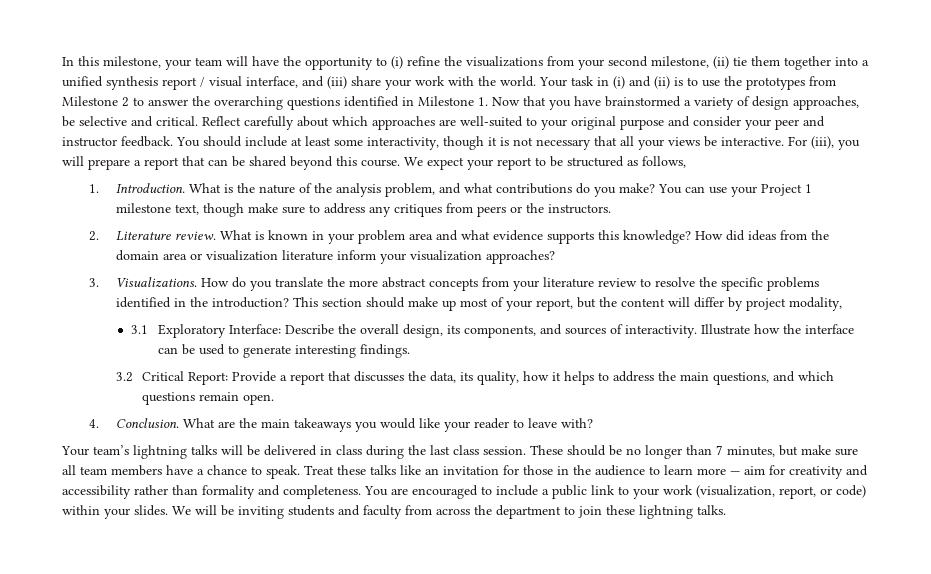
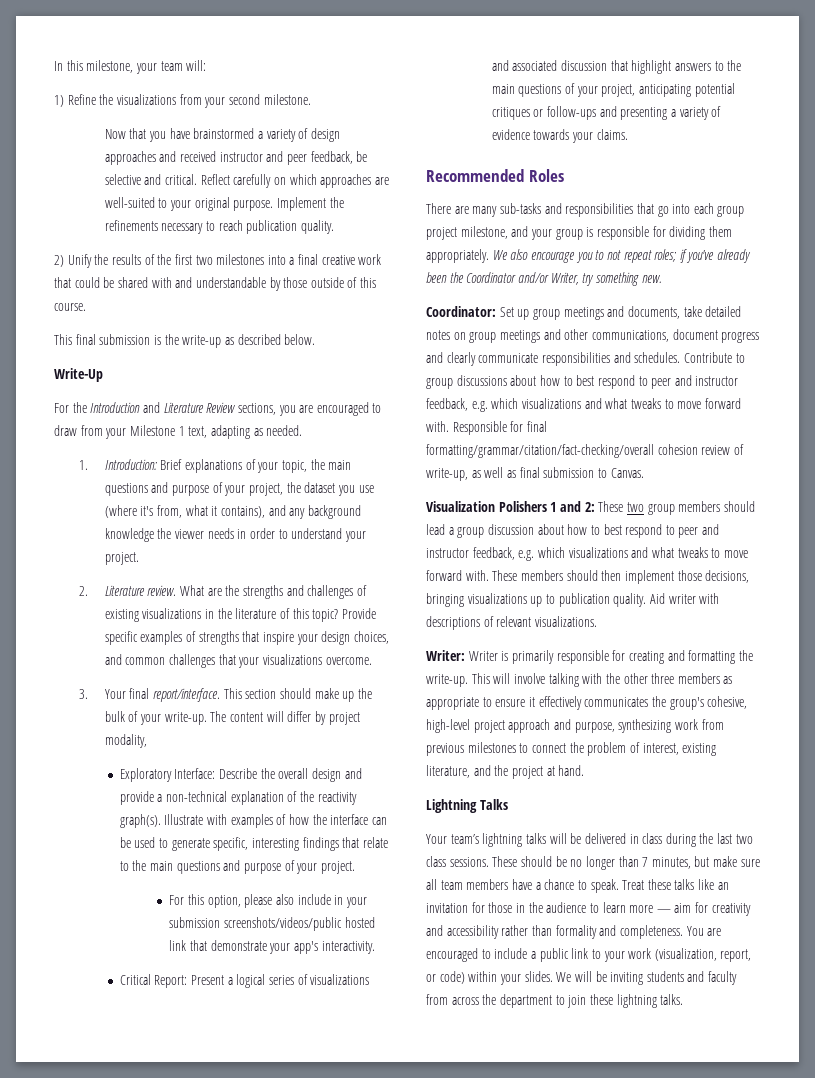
[226,56,440,70] will have the opportunity to (i) refine -> [186,60,207,71] [54,94,96,107] will: // 1) Refine
[651,56,869,70] [62,76,836,90] [62,96,488,110] milestone, (ii) tie them together into a unified synthesis report / visual interface, and (iii) share your work with the world. Your task in (i) and (ii) is to use the prototypes from Milestone 2 to answer the overarching questions identified in Milestone 1. -> [263,94,311,105] milestone. //
[793,96,859,110] approaches, -> [104,151,353,165] approaches and received instructor and peer feedback,
[297,116,329,127] about -> [274,177,287,185] on
[620,116,825,130] [62,136,860,150] [62,156,686,170] [88,183,812,197] [115,203,611,217] [88,230,829,244] [115,250,555,264] [88,277,819,291] [115,297,289,308] purpose and consider your peer and instructor feedback. You should include at least some interactivity, though it is not necessary that all your views be interactive. For (iii), you will prepare a report that can be shared beyond this course. We expect your report to be structured as follows, // 1. Introduction. What is the nature of the analysis problem, and what contributions do you make? You can use your Project 1 milestone text, though make sure to address any critiques from peers or the instructors. // 2. Literature review. What is known in your problem area and what evidence supports this knowledge? How did ideas from the domain area or visualization literature inform your visualization approaches? // 3. Visualizations. How do you translate the more abstract concepts from your literature review to resolve the specific problems identified in the introduction? -> [233,197,344,211] [104,220,335,234] [54,254,382,268] [54,277,377,291] [54,303,86,311] [54,334,316,348] [54,368,103,382] [54,402,382,416] [54,425,303,439] [79,459,352,473] [104,482,374,496] [104,505,361,519] [104,528,366,542] [104,552,139,565] [79,585,367,599] [104,608,376,622] [104,631,389,645] [104,654,372,668] [79,688,221,702] purpose. Implement the refinements necessary to reach publication quality. // 2) Unify the results of the first two milestones into a final creative work that could be shared with and understandable by those outside of this course. // This final submission is the write-up as described below. // Write-Up // For the Introduction and Literature Review sections, you are encouraged to draw from your Milestone 1 text, adapting as needed. // 1. Introduction: Brief explanations of your topic, the main questions and purpose of your project, the dataset you use (where it's from, what it contains), and any background knowledge the viewer needs in order to understand your project. // 2. Literature review. What are the strengths and challenges of existing visualizations in the literature of this topic? Provide specific examples of strengths that inspire your design choices, and common challenges that your visualizations overcome. // 3. Your final report/interface.
[459,297,617,311] most of your report, but the -> [357,688,372,699] [104,711,227,725] the bulk of your write-up. The
[131,325,149,334] 3.1 -> (147, 741) none
[402,324,750,338] design, its components, and sources of interactivity. Illustrate -> [311,768,362,782] [119,791,357,805] [119,814,287,828] design and provide a non-technical explanation of the reactivity graph(s). Illustrate with examples of
[294,344,410,358] [115,371,835,385] [142,392,275,405] [88,418,593,432] interesting findings. // 3.2 Critical Report: Provide a report that discusses the data, its quality, how it helps to address the main questions, and which questions remain open. // 4. Conclusion. What are the main takeaways you would like your reader to leave with? -> [213,837,388,851] [119,860,355,874] [169,894,367,908] [169,917,375,931] [169,940,375,954] [119,974,370,988] [491,60,742,74] [491,83,735,97] [491,106,722,120] [491,129,628,143] [426,169,564,182] [426,203,745,217] [426,226,732,240] [426,249,752,263] [426,272,662,286] [426,306,742,320] [426,329,760,343] [426,352,745,366] [426,375,739,389] [426,398,741,412] [426,421,547,435] [426,444,744,458] [426,467,644,481] [426,501,755,515] [426,524,720,538] [426,547,748,561] [426,570,750,584] [426,593,720,607] [426,616,597,630] [426,650,753,664] [426,673,733,687] [426,696,748,710] [426,719,724,733] [426,742,717,756] [426,765,585,779] [426,799,508,813] specific, interesting findings that relate to the main questions and purpose of your project. // For this option, please also include in your submission screenshots/videos/public hosted link that demonstrate your app's interactivity. // Critical Report: Present a logical series of visualizations and associated discussion that highlight answers to the main questions of your project, anticipating potential critiques or follow-ups and presenting a variety of evidence towards your claims. // Recommended Roles // There are many sub-tasks and responsibilities that go into each group project milestone, and your group is responsible for dividing them appropriately. We also encourage you to not repeat roles; if you've already been the Coordinator and/or Writer, try something new. // Coordinator: Set up group meetings and documents, take detailed notes on group meetings and other communications, document progress and clearly communicate responsibilities and schedules. Contribute to group discussions about how to best respond to peer and instructor feedback, e.g. which visualizations and what tweaks to move forward with. Responsible for final formatting/grammar/citation/fact-checking/overall cohesion review of write-up, as well as final submission to Canvas. // Visualization Polishers 1 and 2: These two group members should lead a group discussion about how to best respond to peer and instructor feedback, e.g. which visualizations and what tweaks to move forward with. These members should then implement those decisions, bringing visualizations up to publication quality. Aid writer with descriptions of relevant visualizations. // Writer: Writer is primarily responsible for creating and formatting the write-up. This will involve talking with the other three members as appropriate to ensure it effectively communicates the group's cohesive, high-level project approach and purpose, synthesizing work from previous milestones to connect the problem of interest, existing literature, and the project at hand. // Lightning Talks
[453,445,526,455] class session. -> [735,834,753,844] [426,856,489,867] two class sessions.

